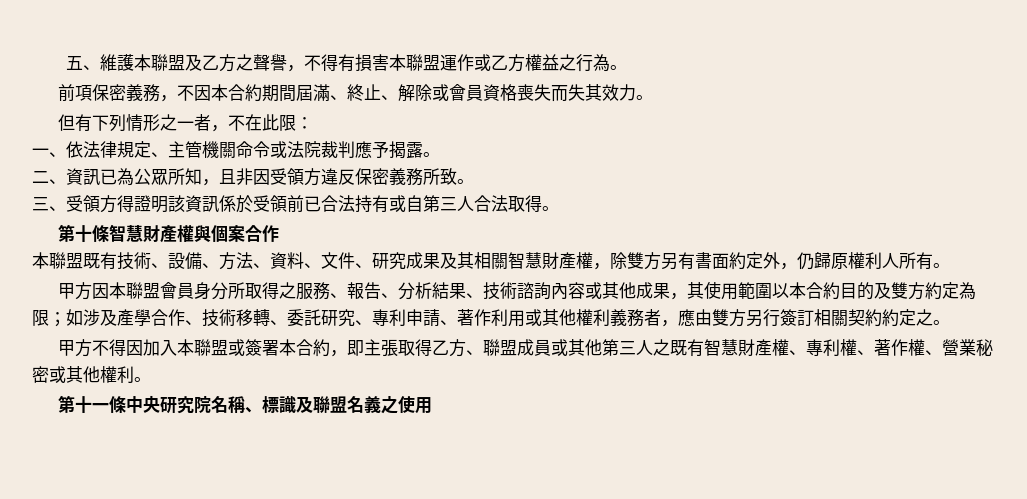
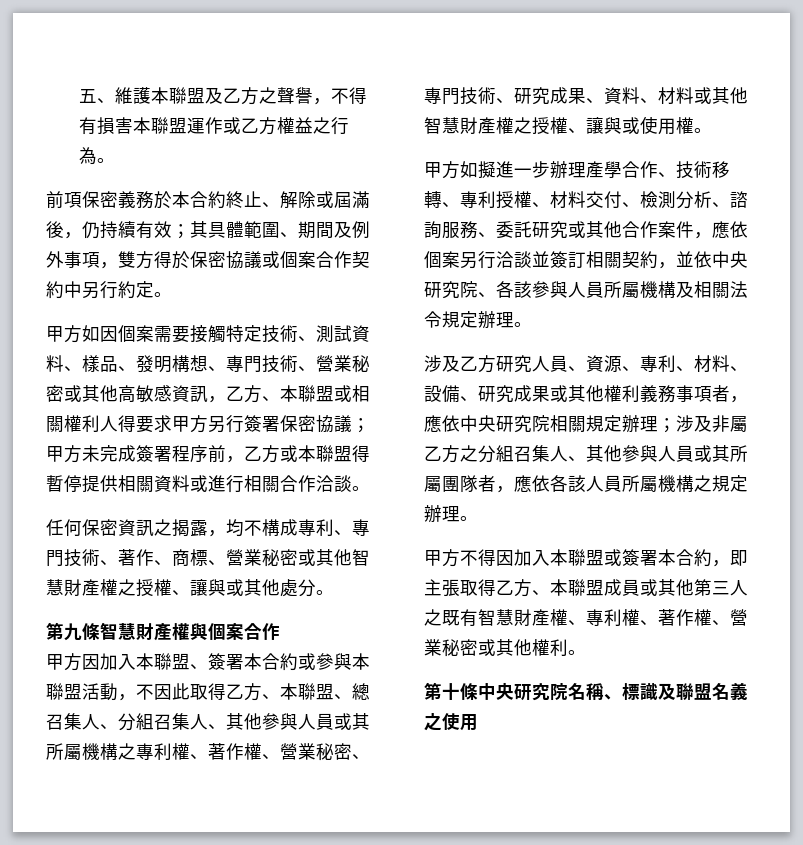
[159,84,653,102] [57,114,313,132] [32,141,440,159] [32,168,474,186] [32,195,559,213] [57,224,92,242] ，不因本合約期間屆滿、終止、解除或會員資格喪失而失其效力。 // 但有下列情形之一者，不在此限： // 一、依法律規定、主管機關命令或法院裁判應予揭露。 // 二、資訊已為公眾所知，且非因受領方違反保密義務所致。 // 三、受領方得證明該資訊係於受領前已合法持有或自第三人合法取得。 // 第十 -> [154,191,370,209] [46,221,370,239] [46,251,370,269] [46,281,172,299] [46,325,370,343] [46,355,370,373] [46,385,370,403] [46,415,370,433] [46,445,370,463] [46,475,370,493] [46,519,370,537] [46,549,370,567] [46,579,334,597] [46,622,82,641] 於本合約終止、解除或屆滿後，仍持續有效；其具體範圍、期間及例外事項，雙方得於保密協議或個案合作契約中另行約定。 // 甲方如因個案需要接觸特定技術、測試資料、樣品、發明構想、專門技術、營業秘密或其他高敏感資訊，乙方、本聯盟或相關權利人得要求甲方另行簽署保密協議；甲方未完成簽署程序前，乙方或本聯盟得暫停提供相關資料或進行相關合作洽談。 // 任何保密資訊之揭露，均不構成專利、專門技術、著作、商標、營業秘密或其他智慧財產權之授權、讓與或其他處分。 // 第九
[32,252,950,270] [57,281,976,300] [32,309,117,327] 本聯盟既有技術、設備、方法、資料、文件、研究成果及其相關智慧財產權，除雙方另有書面約定外，仍歸原權利人所有。 // 甲方因本聯盟會員身分所取得之服務、報告、分析結果、技術諮詢內容或其他成果，其使用範圍以本合約目的及雙方約定為限；如涉及 -> [46,653,370,671] [46,683,370,701] [46,713,370,731] [46,743,370,761] [424,87,748,105] [424,116,712,135] [424,161,586,179] 甲方因加入本聯盟、簽署本合約或參與本聯盟活動，不因此取得乙方、本聯盟、總召集人、分組召集人、其他參與人員或其所屬機構之專利權、著作權、營業秘密、專門技術、研究成果、資料、材料或其他智慧財產權之授權、讓與或使用權。 // 甲方如擬進一步辦理
[287,309,933,327] 委託研究、專利申請、著作利用或其他權利義務者，應由雙方另行簽訂相關契約約定之 -> [460,191,748,209] [424,221,748,239] [424,251,748,269] [424,281,748,299] [424,311,532,329] [424,355,748,373] [424,385,748,403] [424,415,748,433] [424,445,748,463] [424,475,748,493] [424,505,460,523] 專利授權、材料交付、檢測分析、諮詢服務、委託研究或其他合作案件，應依個案另行洽談並簽訂相關契約，並依中央研究院、各該參與人員所屬機構及相關法令規定辦理。 // 涉及乙方研究人員、資源、專利、材料、設備、研究成果或其他權利義務事項者，應依中央研究院相關規定辦理；涉及非屬乙方之分組召集人、其他參與人員或其所屬團隊者，應依各該人員所屬機構之規定辦理
(483, 352) none -> [550,579,568,596] 本
[91,403,109,411] 一 -> (460, 691) none

